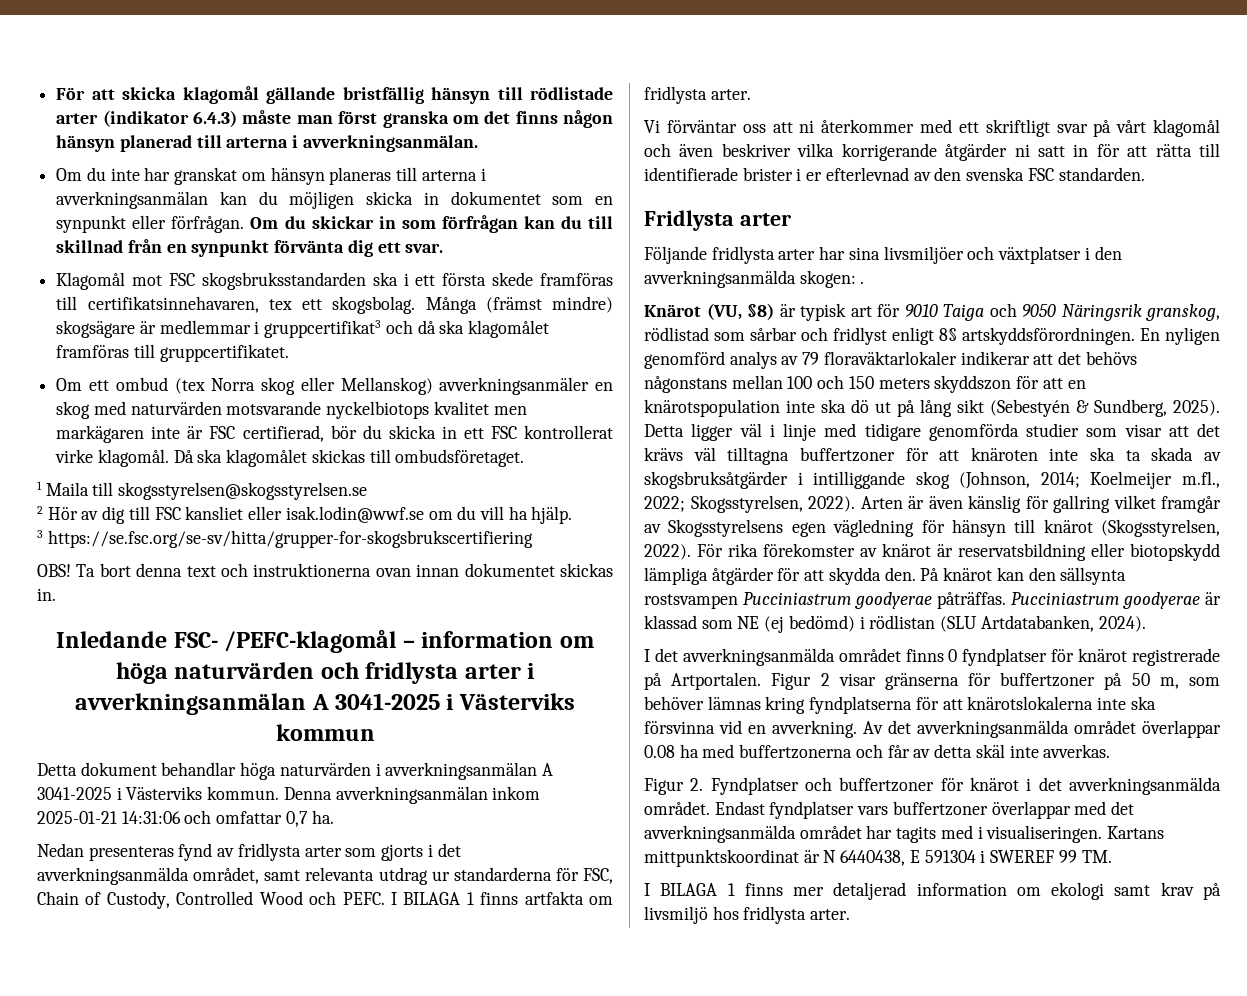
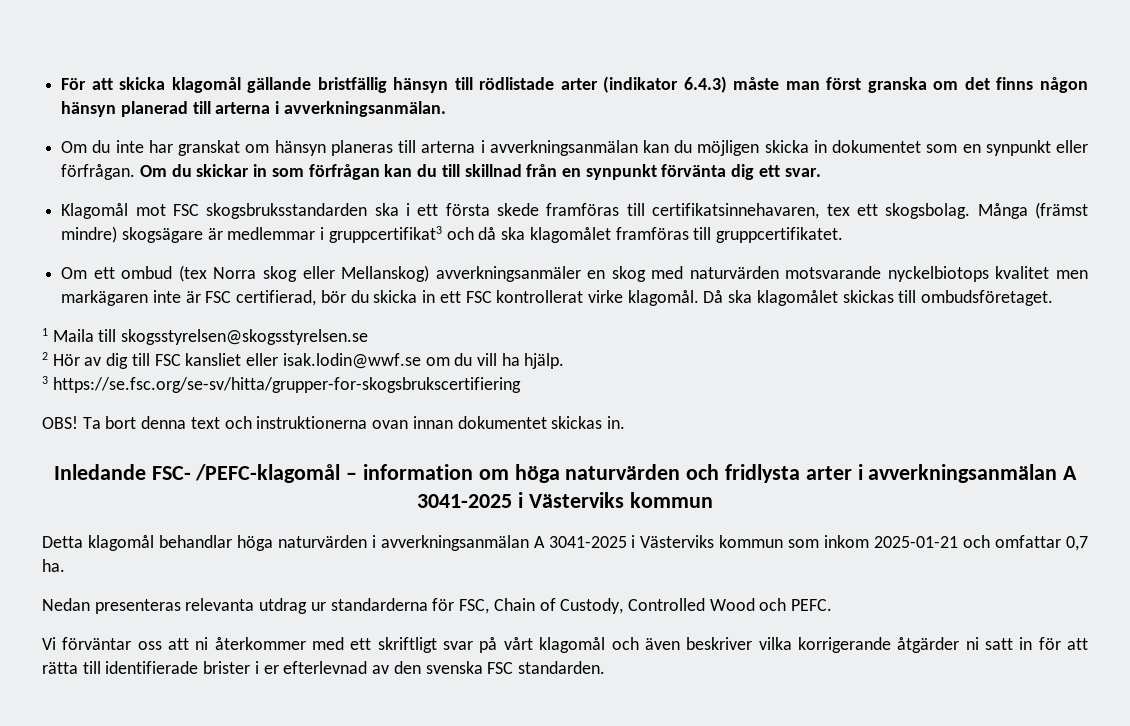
[80,762,157,776] dokument -> [87,535,154,551] klagomål
[207,786,488,804] kommun. Denna avverkningsanmälan -> [719,535,820,548] kommun som
[121,811,181,824] 14:31:06 -> (959, 542) none
[178,843,461,861] [37,867,301,885] fynd av fridlysta arter som gjorts i det avverkningsanmälda området, samt -> (181, 606) none
[390,891,614,905] [644,86,751,104] I BILAGA 1 finns artfakta om fridlysta arter. -> (833, 605) none
[644,210,791,231] [644,246,1122,264] [644,270,865,288] [644,303,1220,321] [644,327,1220,345] [644,351,1137,369] [644,375,1086,393] [644,399,1220,417] [644,423,1220,441] [644,447,1221,465] [644,471,1220,489] [644,495,1221,513] [644,519,1220,537] [644,543,1220,561] [644,567,1127,585] [644,592,1221,609] [644,615,1146,633] [644,648,1220,666] [644,672,1220,690] [644,696,1156,714] [644,720,1221,738] [644,744,1111,759] [644,777,1221,795] [644,801,1135,819] [644,825,1165,843] [644,849,1112,867] [644,882,1221,900] [644,906,851,924] // Fridlysta arter // Följande fridlysta arter har sina livsmiljöer och växtplatser i den avverkningsanmälda skogen: . // Knärot (VU, §8) är typisk art för 9010 Taiga och 9050 Näringsrik granskog, rödlistad som sårbar och fridlyst enligt 8§ artskyddsförordningen. En nyligen genomförd analys av 79 floraväktarlokaler indikerar att det behövs någonstans mellan 100 och 150 meters skyddszon för att en knärotspopulation inte ska dö ut på lång sikt (Sebestyén & Sundberg, 2025). Detta ligger väl i linje med tidigare genomförda studier som visar att det krävs väl tilltagna buffertzoner för att knäroten inte ska ta skada av skogsbruksåtgärder i intilliggande skog (Johnson, 2014; Koelmeijer m.fl., 2022; Skogsstyrelsen, 2022). Arten är även känslig för gallring vilket framgår av Skogsstyrelsens egen vägledning för hänsyn till knärot (Skogsstyrelsen, 2022). För rika förekomster av knärot är reservatsbildning eller biotopskydd lämpliga åtgärder för att skydda den. På knärot kan den sällsynta rostsvampen Pucciniastrum goodyerae påträffas. Pucciniastrum goodyerae är klassad som NE (ej bedömd) i rödlistan (SLU Artdatabanken, 2024). // I det avverkningsanmälda området finns 0 fyndplatser för knärot registrerade på Artportalen. Figur 2 visar gränserna för buffertzoner på 50 m, som behöver lämnas kring fyndplatserna för att knärotslokalerna inte ska försvinna vid en avverkning. Av det avverkningsanmälda området överlappar 0.08 ha med buffertzonerna och får av detta skäl inte avverkas. // Figur 2. Fyndplatser och buffertzoner för knärot i det avverkningsanmälda området. Endast fyndplatser vars buffertzoner överlappar med det avverkningsanmälda området har tagits med i visualiseringen. Kartans mittpunktskoordinat är N 6440438, E 591304 i SWEREF 99 TM. // I BILAGA 1 finns mer detaljerad information om ekologi samt krav på livsmiljö hos fridlysta arter. -> (605, 667) none

